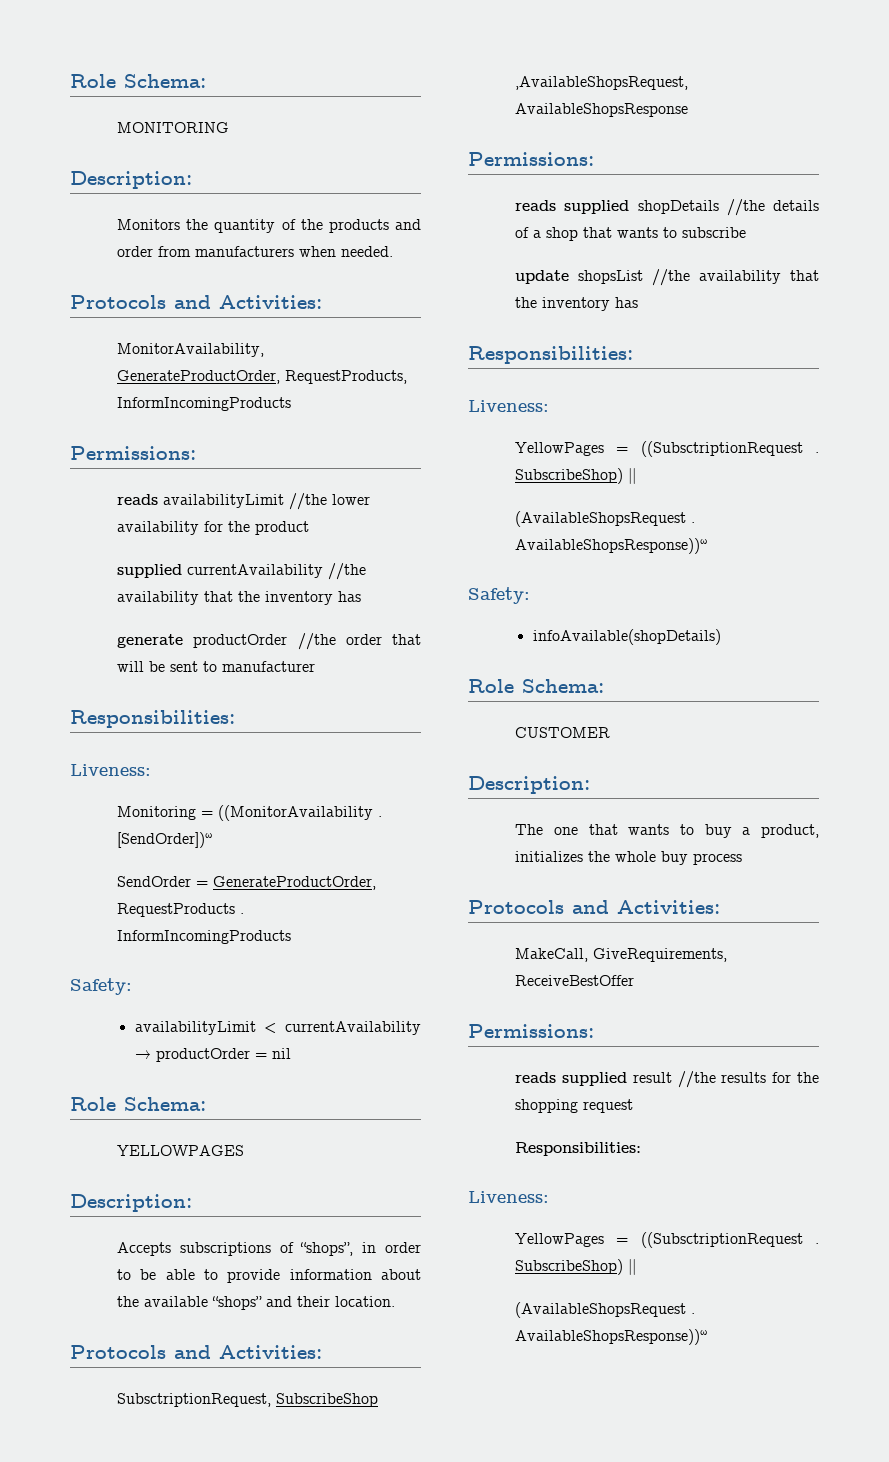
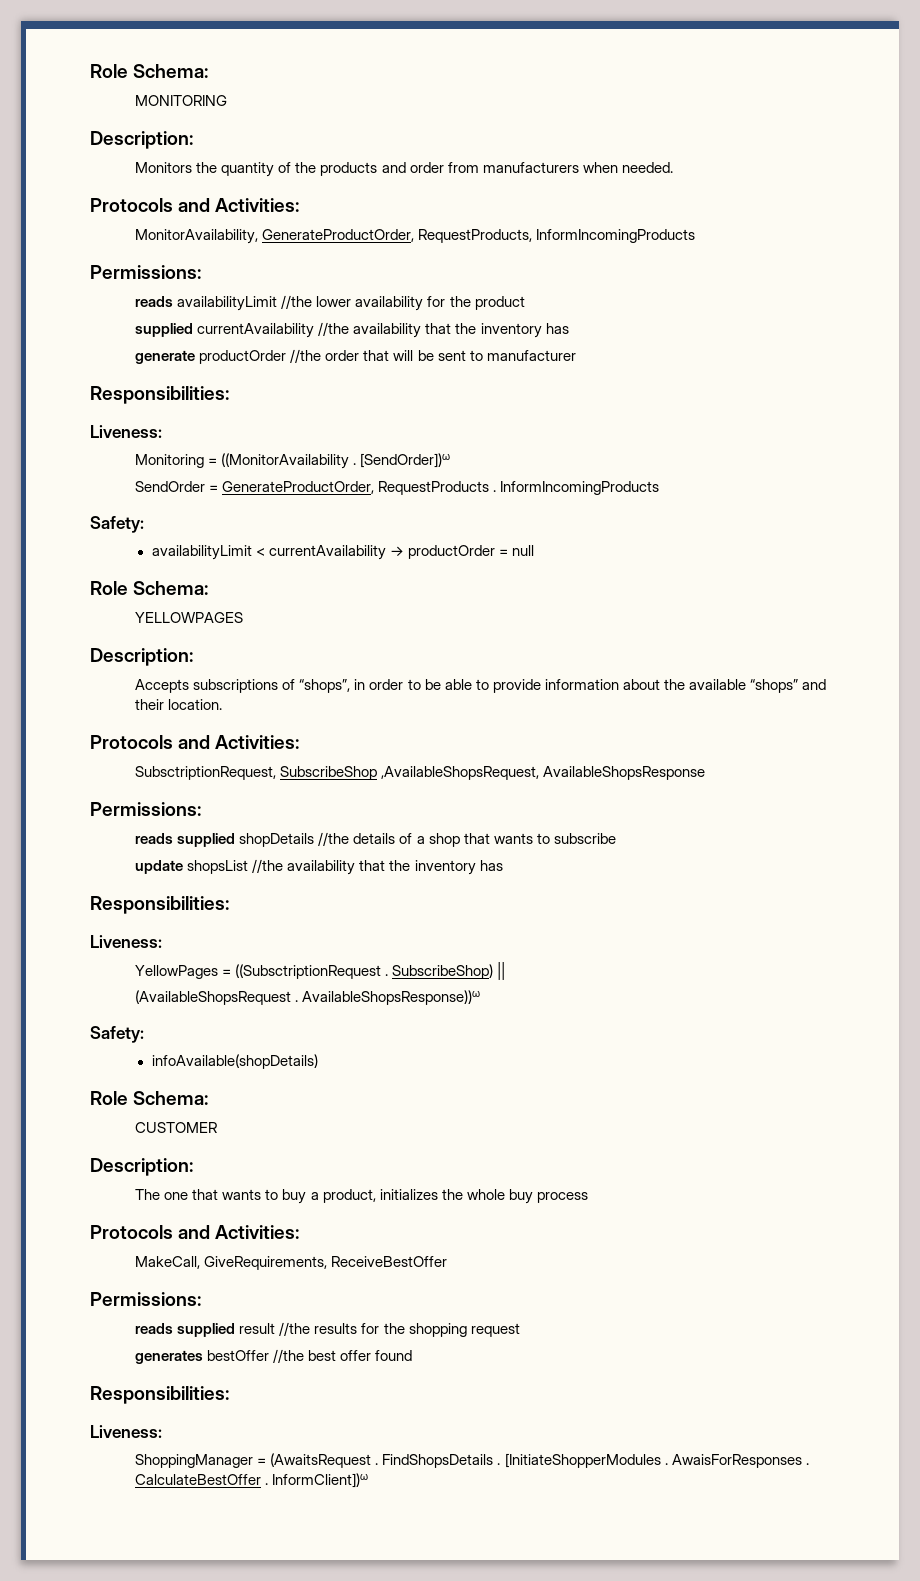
[271,1048,291,1059] nil -> [511,545,534,556] null
[515,1142,642,1156] [468,1191,549,1203] [515,1232,819,1248] [515,1259,637,1275] [515,1302,696,1318] [515,1329,708,1345] Responsibilities: // Liveness: // YellowPages = ((SubsctriptionRequest . SubscribeShop) || // (AvailableShopsRequest . AvailableShopsResponse))ω -> [135,1349,413,1364] [90,1386,229,1404] [90,1425,162,1438] [135,1453,809,1468] [135,1473,369,1488] generates bestOffer //the best offer found // Responsibilities: // Liveness: // ShoppingManager = (AwaitsRequest . FindShopsDetails . [InitiateShopperModules . AwaisForResponses . CalculateBestOffer . InformClient])ω

